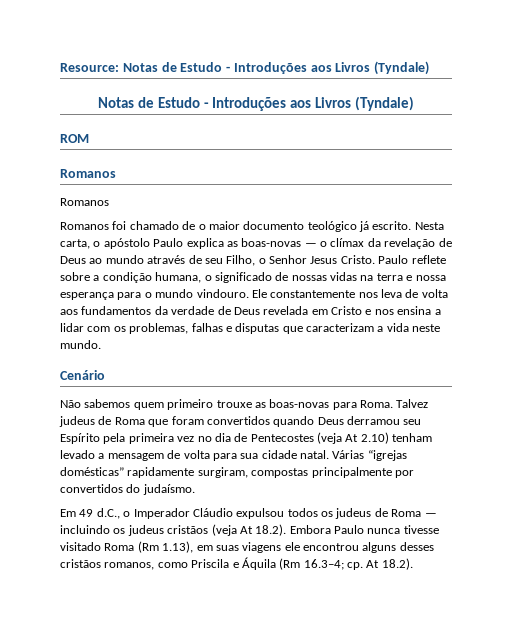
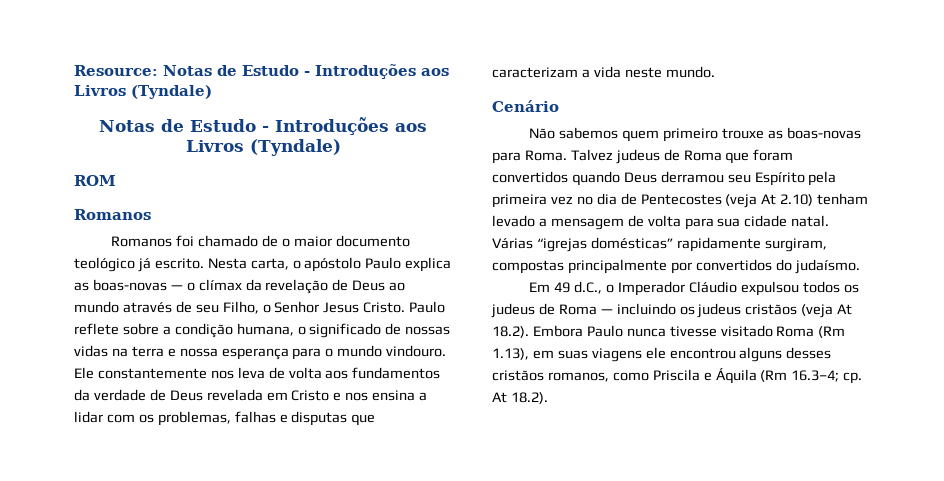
[60,222,109,230] // Romanos -> (173, 241) none

